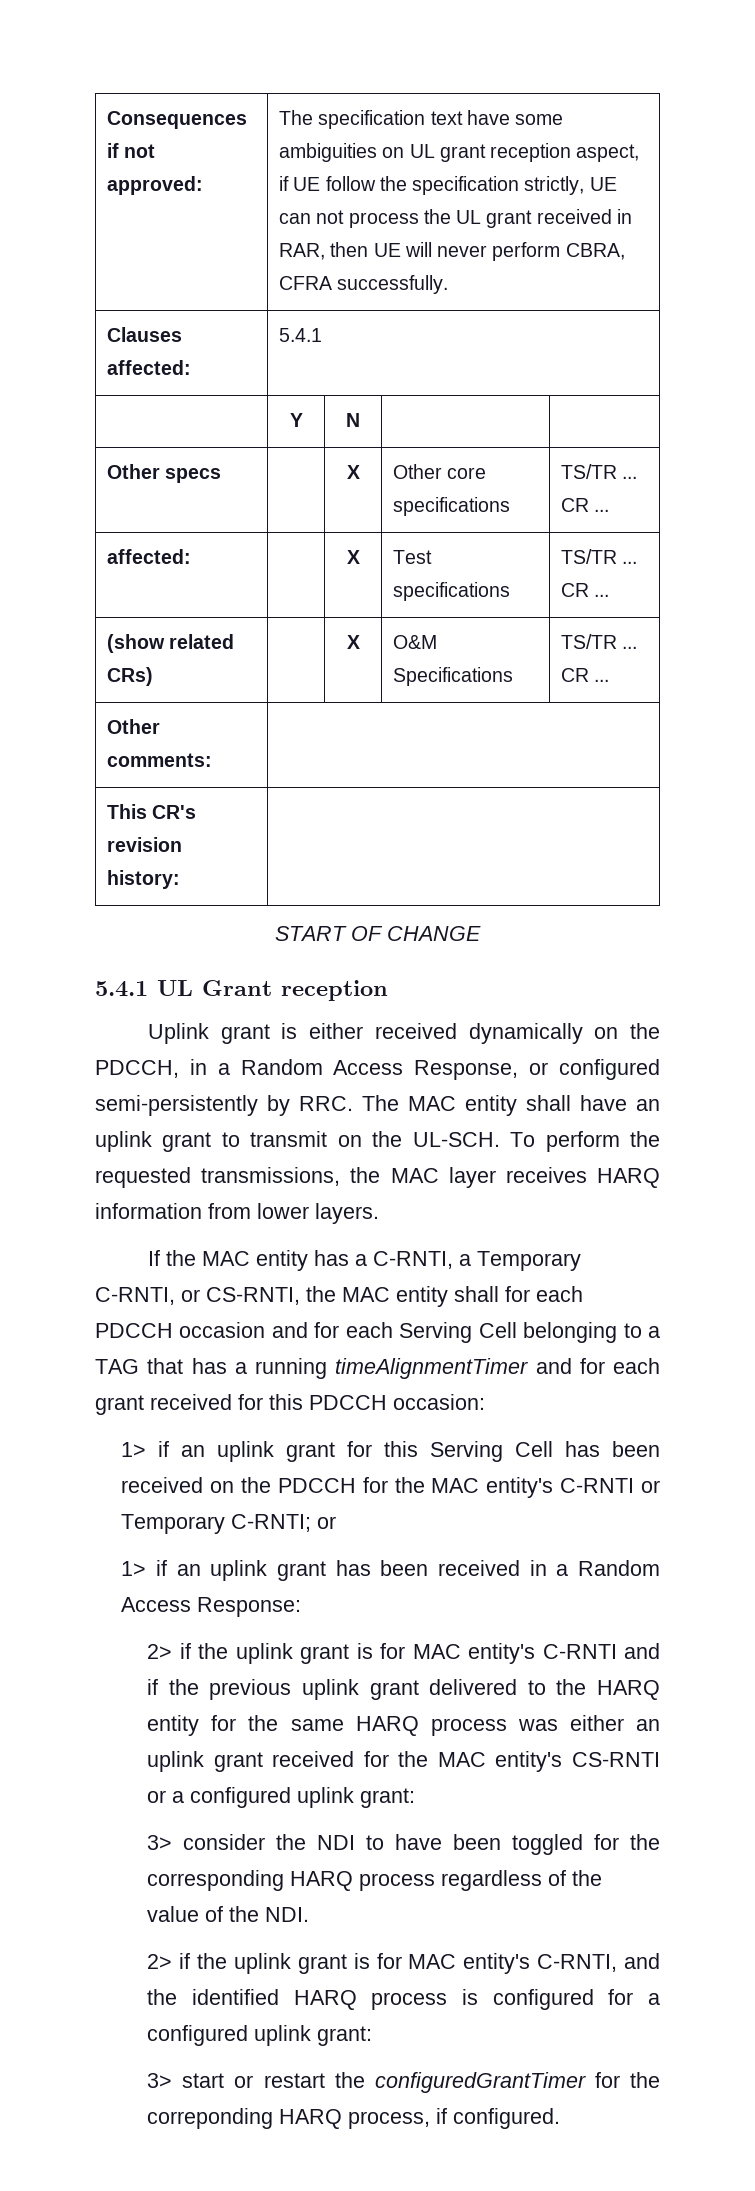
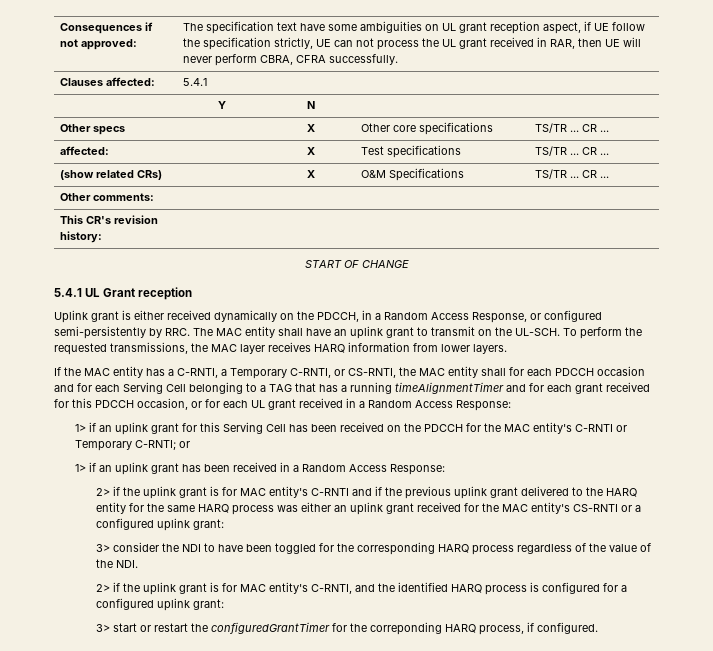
[393,1394,485,1410] occasion: -> [137,398,511,411] occasion, or for each UL grant received in a Random Access Response:

